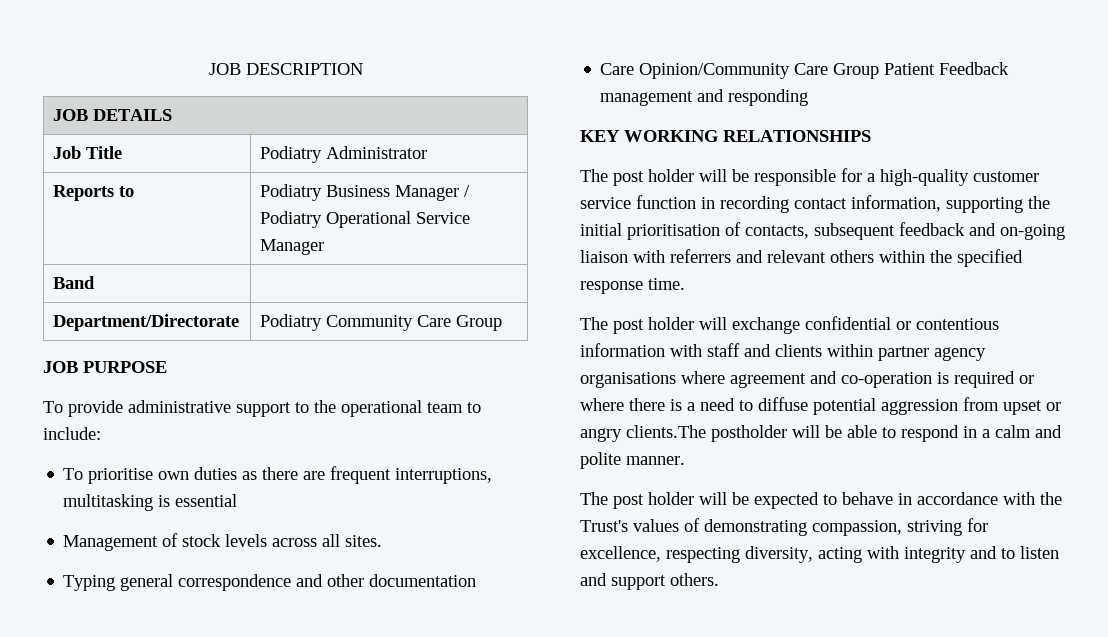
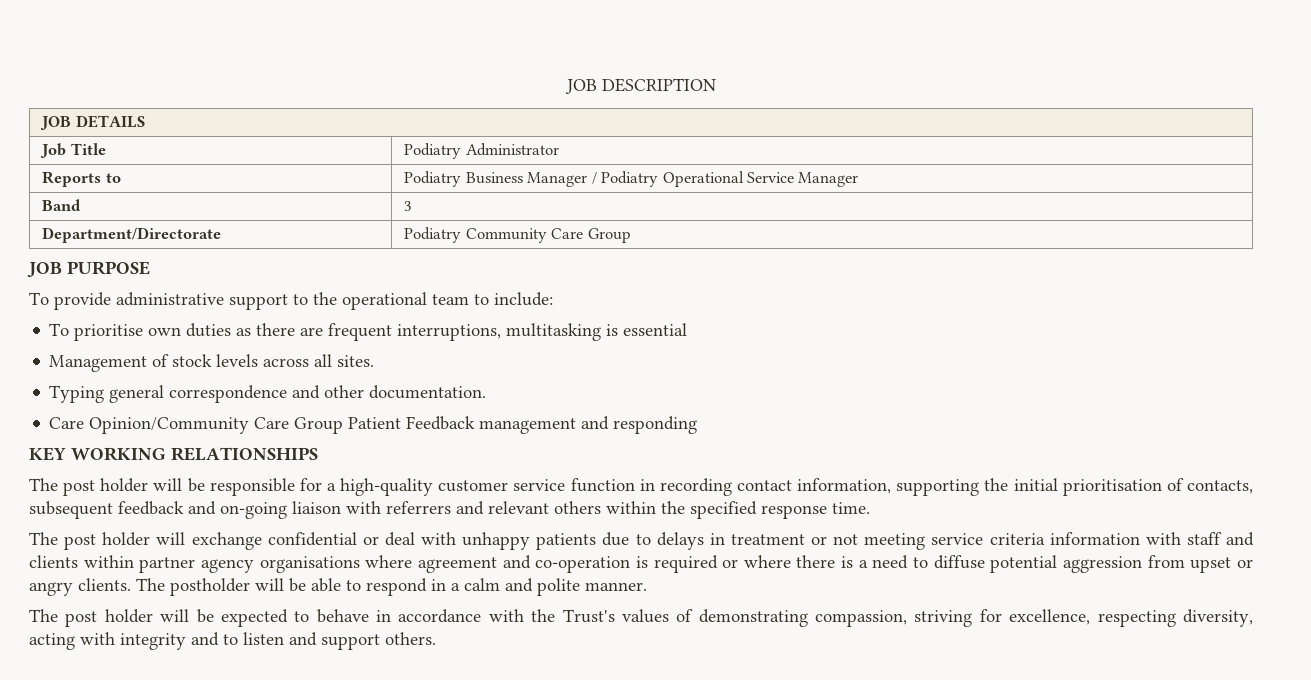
(96, 282) none -> [404,201,413,211] 3
[369,574,477,587] documentation -> [369,385,487,399] documentation.
[916,318,999,330] contentious -> [384,532,1045,550] deal with unhappy patients due to delays in treatment or not meeting service criteria
[626,425,706,438] clients.The -> [78,578,165,591] clients. The

